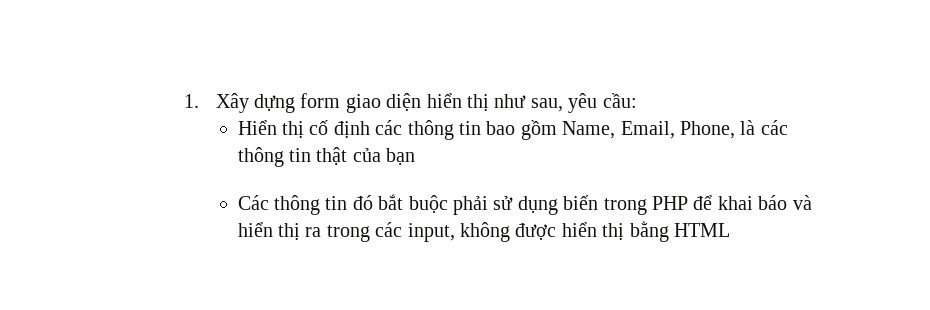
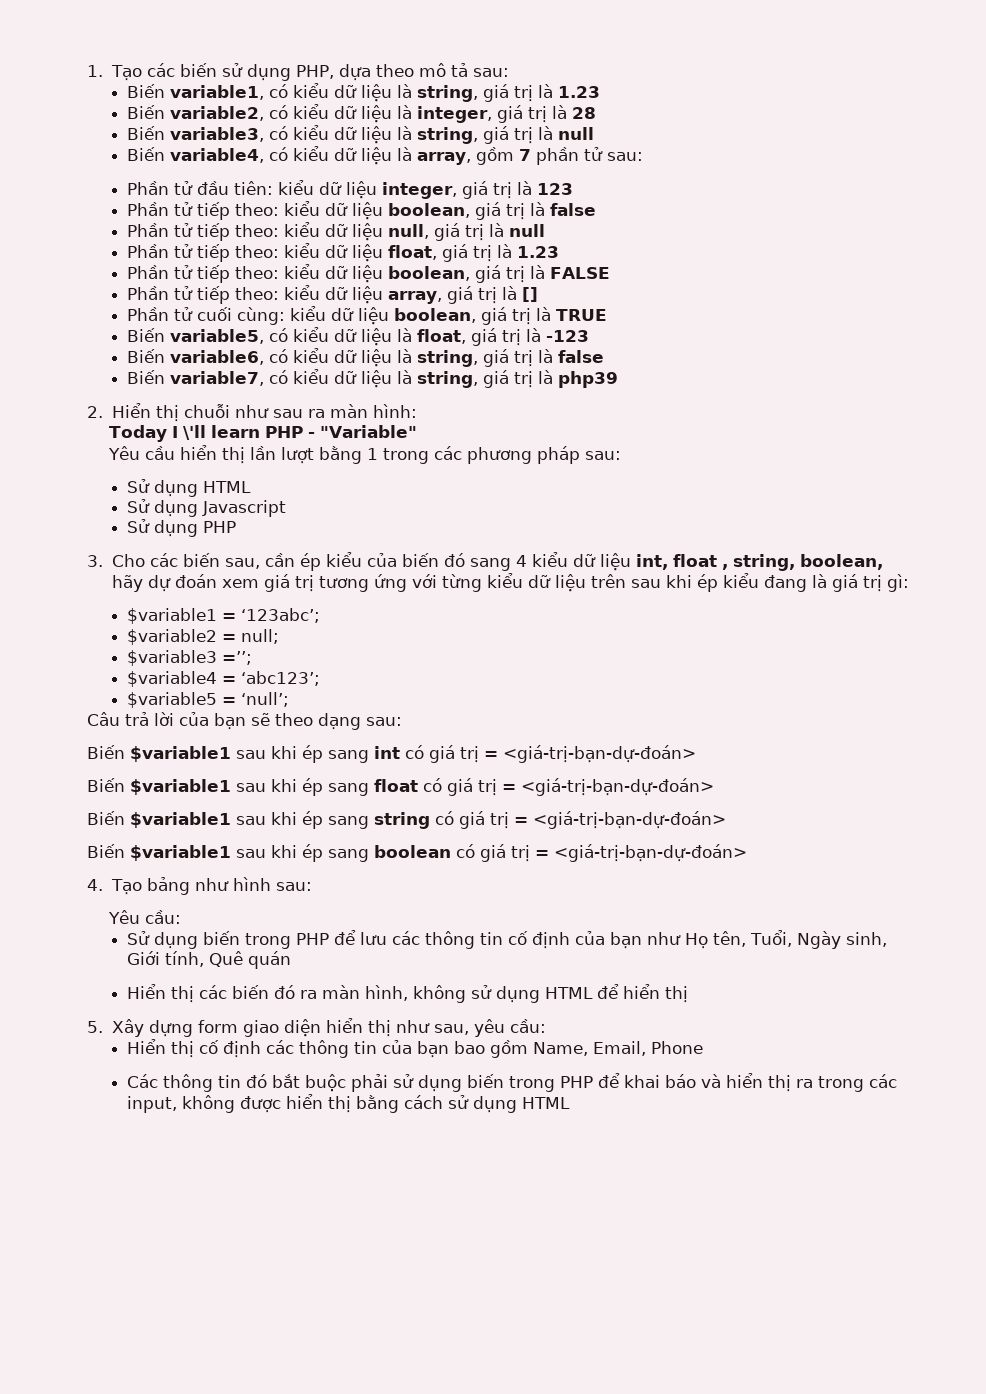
(199, 101) none -> [110,63,509,81] [127,83,601,102] [127,104,597,123] [127,125,595,144] [127,146,644,165] [127,180,574,199] [127,201,597,220] [127,222,546,241] [127,243,560,262] [127,264,611,283] [127,285,539,304] [127,306,608,325] [127,327,590,346] [127,348,605,367] [127,369,619,388] [87,403,417,422] [109,425,418,442] [108,445,622,464] [127,479,252,497] [127,499,287,517] [127,519,237,537] [87,552,883,571] [111,573,909,592] [127,608,321,624] [127,629,280,645] [127,650,253,666] [127,671,321,687] [127,692,290,708] [87,712,403,730] [87,745,697,763] [87,778,715,796] [87,811,727,829] [87,844,748,862] [87,877,312,895] [108,910,182,924] [127,930,888,949] [127,951,292,969] [127,984,689,1003] [87,1021,104,1033] Tạo các biến sử dụng PHP, dựa theo mô tả sau: // Biến variable1, có kiểu dữ liệu là string, giá trị là 1.23 // Biến variable2, có kiểu dữ liệu là integer, giá trị là 28 // Biến variable3, có kiểu dữ liệu là string, giá trị là null // Biến variable4, có kiểu dữ liệu là array, gồm 7 phần tử sau: // Phần tử đầu tiên: kiểu dữ liệu integer, giá trị là 123 // Phần tử tiếp theo: kiểu dữ liệu boolean, giá trị là false // Phần tử tiếp theo: kiểu dữ liệu null, giá trị là null // Phần tử tiếp theo: kiểu dữ liệu float, giá trị là 1.23 // Phần tử tiếp theo: kiểu dữ liệu boolean, giá trị là FALSE // Phần tử tiếp theo: kiểu dữ liệu array, giá trị là [] // Phần tử cuối cùng: kiểu dữ liệu boolean, giá trị là TRUE // Biến variable5, có kiểu dữ liệu là float, giá trị là -123 // Biến variable6, có kiểu dữ liệu là string, giá trị là false // Biến variable7, có kiểu dữ liệu là string, giá trị là php39 // 2. Hiển thị chuỗi như sau ra màn hình: // Today I \'ll learn PHP - "Variable" // Yêu cầu hiển thị lần lượt bằng 1 trong các phương pháp sau: // Sử dụng HTML // Sử dụng Javascript // Sử dụng PHP // 3. Cho các biến sau, cần ép kiểu của biến đó sang 4 kiểu dữ liệu int, float , string, boolean, hãy dự đoán xem giá trị tương ứng với từng kiểu dữ liệu trên sau khi ép kiểu đang là giá trị gì: // $variable1 = ‘123abc’; // $variable2 = null; // $variable3 =’’; // $variable4 = ‘abc123’; // $variable5 = ‘null’; // Câu trả lời của bạn sẽ theo dạng sau: // Biến $variable1 sau khi ép sang int có giá trị = <giá-trị-bạn-dự-đoán> // Biến $variable1 sau khi ép sang float có giá trị = <giá-trị-bạn-dự-đoán> // Biến $variable1 sau khi ép sang string có giá trị = <giá-trị-bạn-dự-đoán> // Biến $variable1 sau khi ép sang boolean có giá trị = <giá-trị-bạn-dự-đoán> // 4. Tạo bảng như hình sau: // Yêu cầu: // Sử dụng biến trong PHP để lưu các thông tin cố định của bạn như Họ tên, Tuổi, Ngày sinh, Giới tính, Quê quán // Hiển thị các biến đó ra màn hình, không sử dụng HTML để hiển thị // 5.
(482, 128) none -> [382,1040,450,1058] của bạn
[680,120,788,139] [237,147,416,167] Phone, là các thông tin thật của bạn -> [651,1041,704,1054] Phone
(669, 231) none -> [404,1095,518,1113] cách sử dụng

